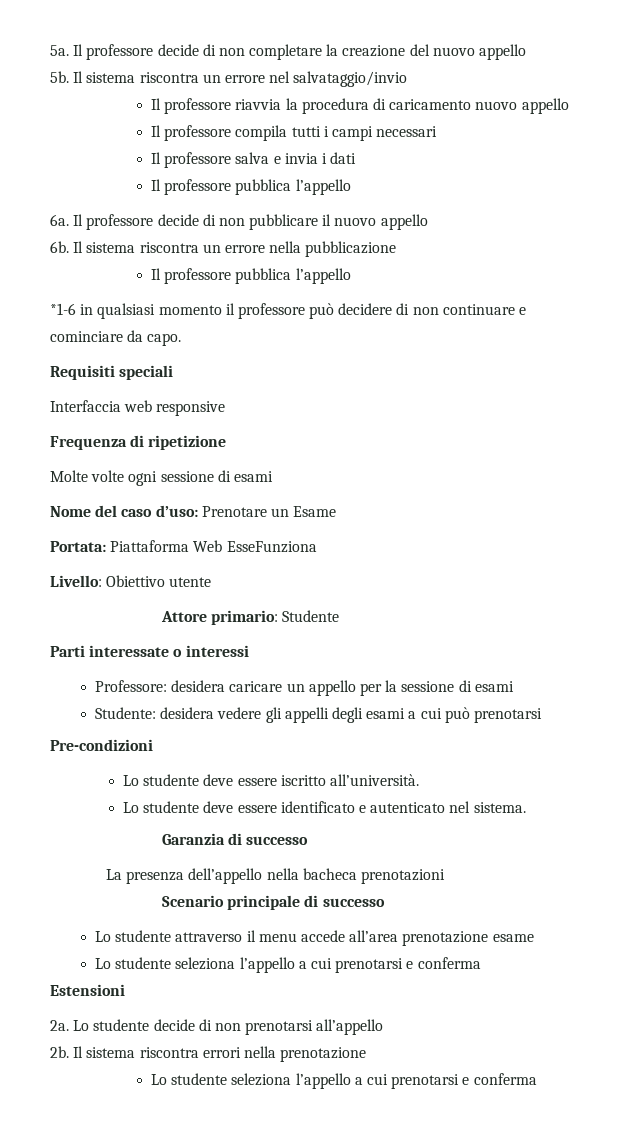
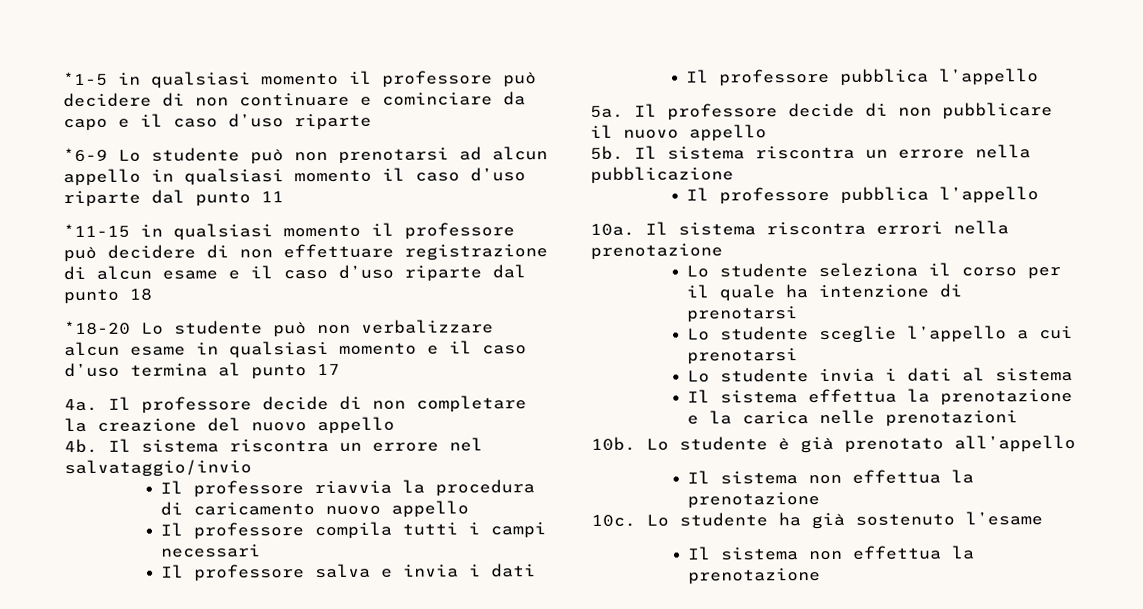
[50,45,69,56] 5a. -> [63,70,537,89] [63,91,526,108] [63,113,372,132] [63,146,548,165] [63,167,526,187] [63,189,284,208] [63,222,515,241] [63,243,548,263] [63,264,526,282] [63,288,152,305] [64,319,494,338] [64,340,527,359] [64,362,340,380] [64,398,98,412] *1-5 in qualsiasi momento il professore può decidere di non continuare e cominciare da capo e il caso d’uso riparte // *6-9 Lo studente può non prenotarsi ad alcun appello in qualsiasi momento il caso d’uso riparte dal punto 11 // *11-15 in qualsiasi momento il professore può decidere di non effettuare registrazione di alcun esame e il caso d’uso riparte dal punto 18 // *18-20 Lo studente può non verbalizzare alcun esame in qualsiasi momento e il caso d’uso termina al punto 17 // 4a.
[50,71,69,83] 5b. -> [64,438,98,454] 4b.
[50,214,69,226] 6a. -> [590,105,624,118] 5a.
[50,241,69,253] 6b. -> [590,145,624,160] 5b.
[50,303,527,319] [50,330,182,346] [50,365,174,380] [50,400,226,416] [50,435,227,450] [50,470,273,486] [50,505,337,517] [50,540,317,553] [50,575,212,587] [161,610,340,625] [50,645,249,657] [95,680,514,696] [95,707,542,723] [50,739,153,751] [123,774,420,786] [123,801,526,813] [162,833,309,845] [106,868,445,884] [162,895,385,910] [95,930,534,946] [95,957,481,973] [50,984,125,996] [50,1019,384,1035] [50,1046,69,1058] *1-6 in qualsiasi momento il professore può decidere di non continuare e cominciare da capo. // Requisiti speciali // Interfaccia web responsive // Frequenza di ripetizione // Molte volte ogni sessione di esami // Nome del caso d’uso: Prenotare un Esame // Portata: Piattaforma Web EsseFunziona // Livello: Obiettivo utente // Attore primario: Studente // Parti interessate o interessi // Professore: desidera caricare un appello per la sessione di esami // Studente: desidera vedere gli appelli degli esami a cui può prenotarsi // Pre-condizioni // Lo studente deve essere iscritto all’università. // Lo studente deve essere identificato e autenticato nel sistema. // Garanzia di successo // La presenza dell’appello nella bacheca prenotazioni // Scenario principale di successo // Lo studente attraverso il menu accede all’area prenotazione esame // Lo studente seleziona l’appello a cui prenotarsi e conferma // Estensioni // 2a. Lo studente decide di non prenotarsi all’appello // 2b. -> [590,223,635,236] 10a.
[295,1073,537,1089] l’appello a cui prenotarsi e conferma -> [928,262,1062,280] [686,283,963,302] [687,306,799,323] [687,325,1074,344] [687,348,799,365] [687,367,1074,383] [687,388,1074,406] [687,409,1019,427] [591,434,1076,454] [687,469,975,485] [687,492,821,509] [591,511,1043,530] [687,545,976,561] [688,568,822,585] il corso per il quale ha intenzione di prenotarsi // Lo studente sceglie l’appello a cui prenotarsi // Lo studente invia i dati al sistema // Il sistema effettua la prenotazione e la carica nelle prenotazioni // 10b. Lo studente è già prenotato all’appello // Il sistema non effettua la prenotazione // 10c. Lo studente ha già sostenuto l’esame // Il sistema non effettua la prenotazione

